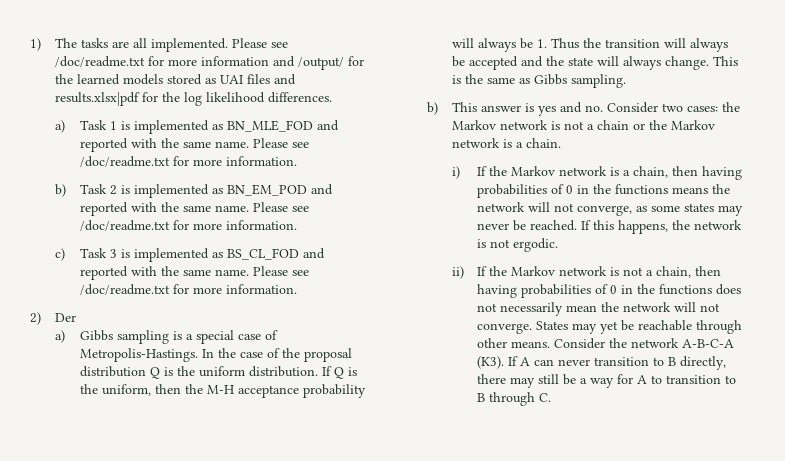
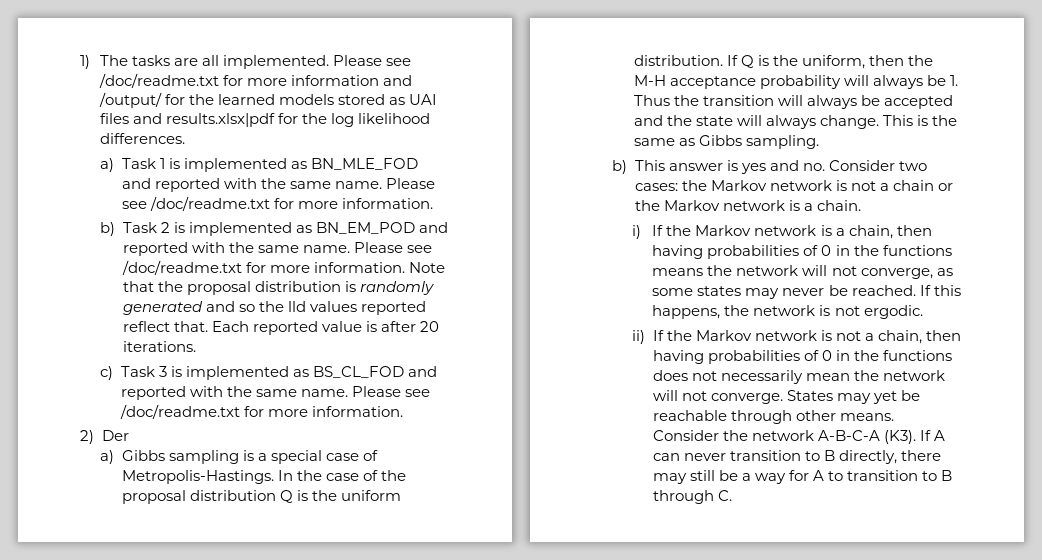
(298, 225) none -> [408,262,445,273] [122,281,434,295] [122,301,426,315] [122,321,439,335] [122,341,196,352] Note that the proposal distribution is randomly generated and so the lld values reported reflect that. Each reported value is after 20 iterations.

